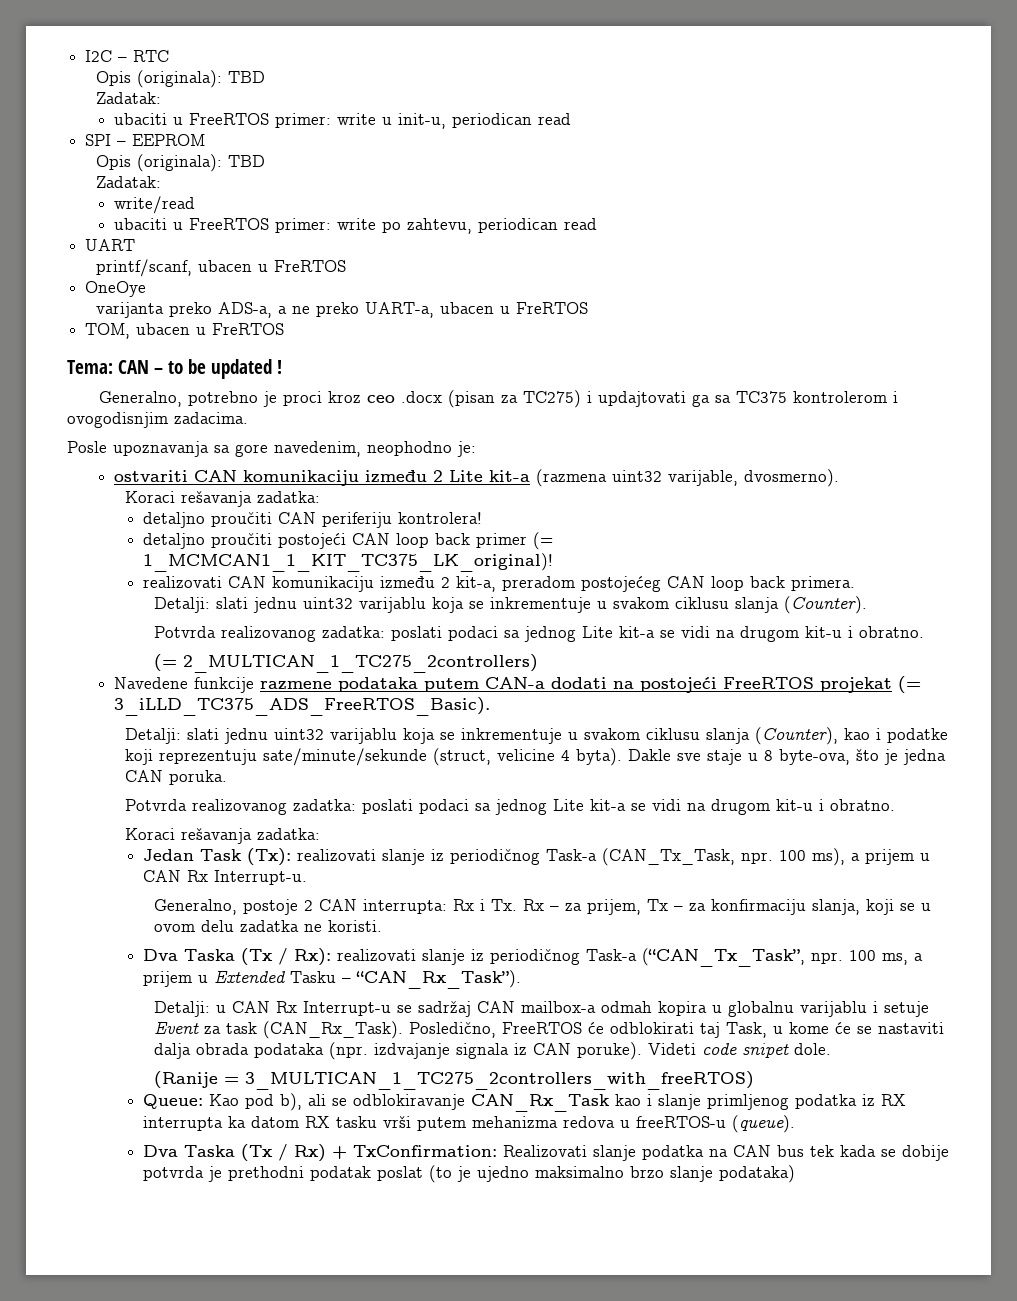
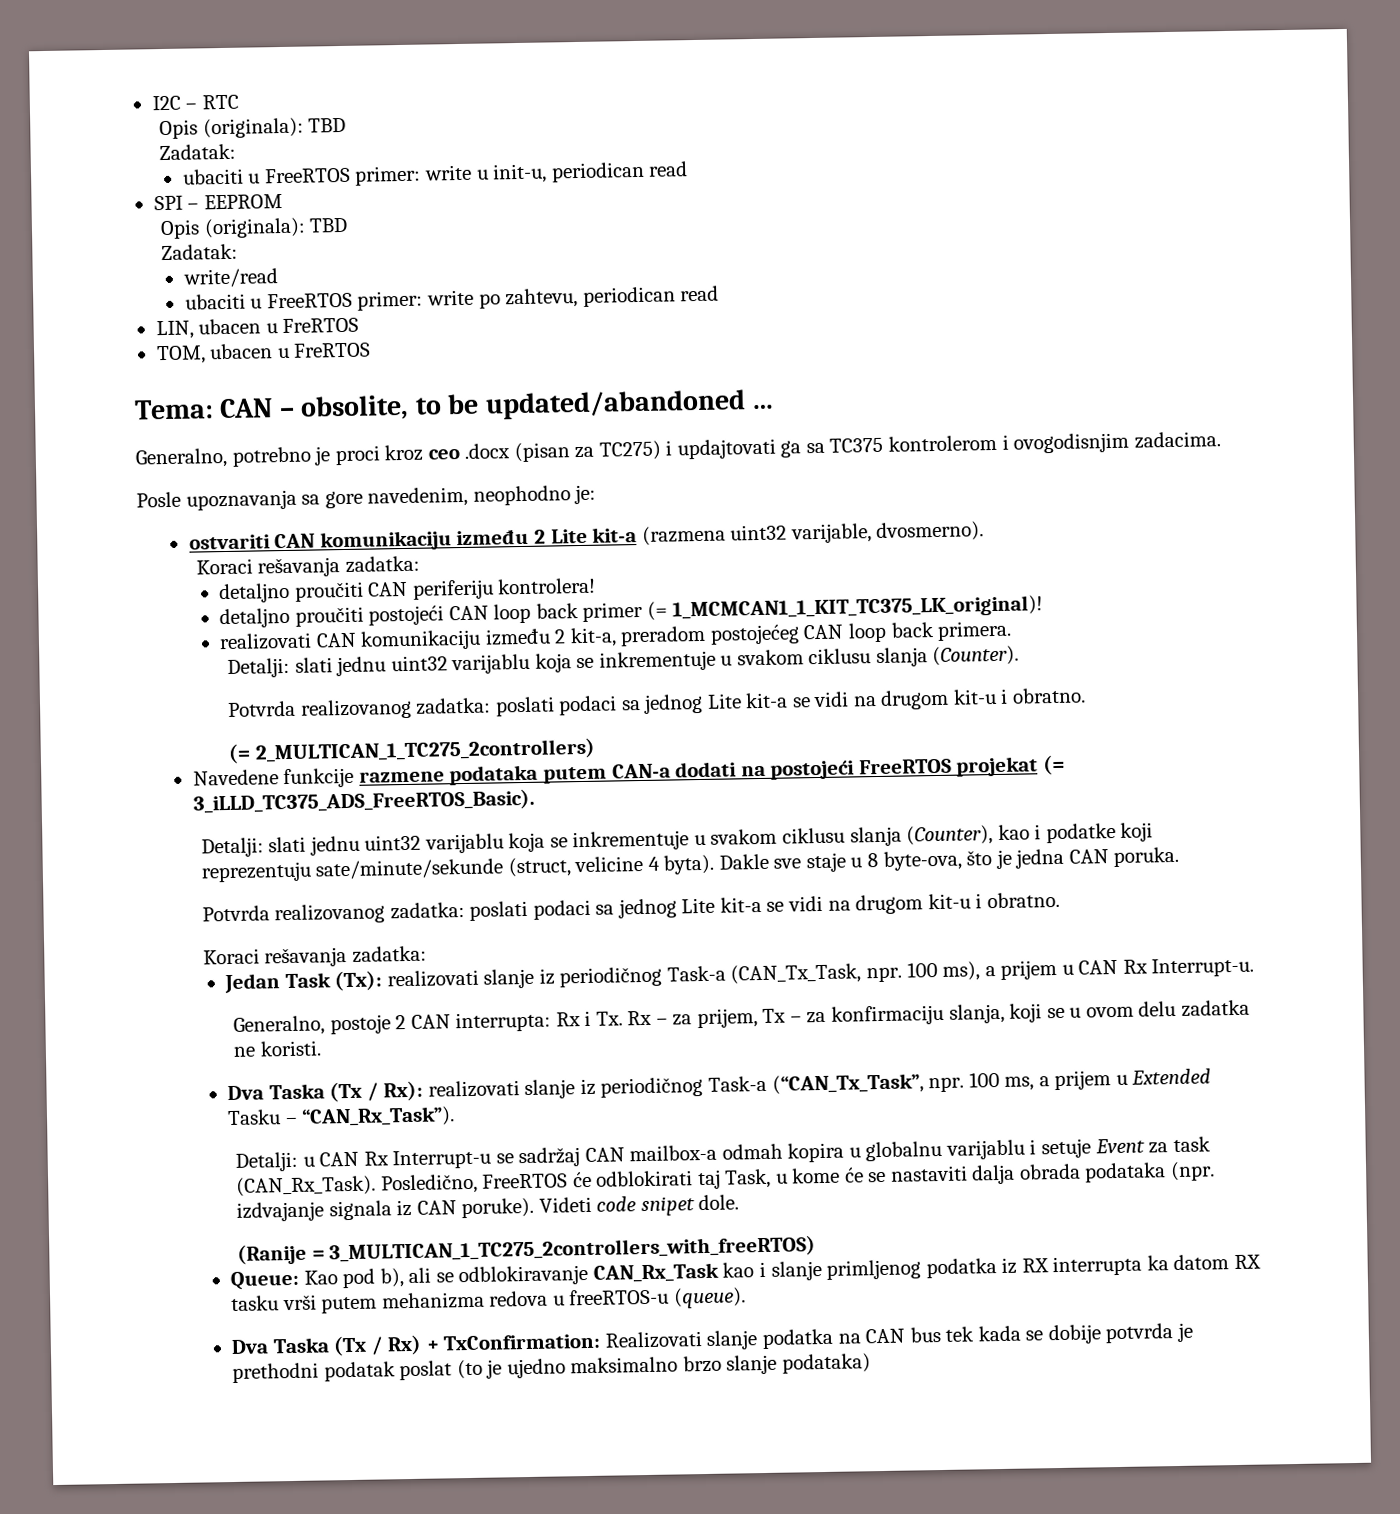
[85,239,136,251] [96,259,347,277] [85,281,147,297] [96,302,435,318] UART // printf/scanf, ubacen u FreRTOS // OneOye // varijanta preko ADS-a, a ne preko UART-a, -> [155,320,194,340] LIN,
(163, 371) none -> [300,394,410,421] obsolite,
[211,359,282,379] updated ! -> [484,389,775,420] updated/abandoned …

